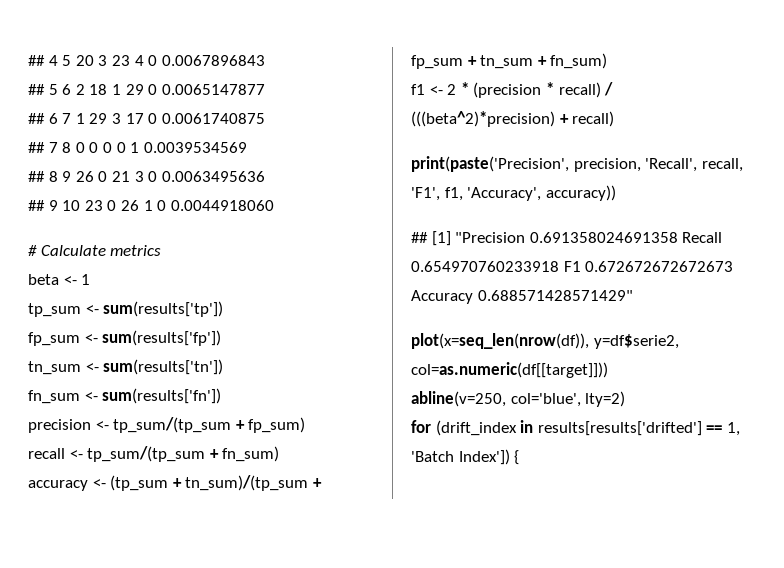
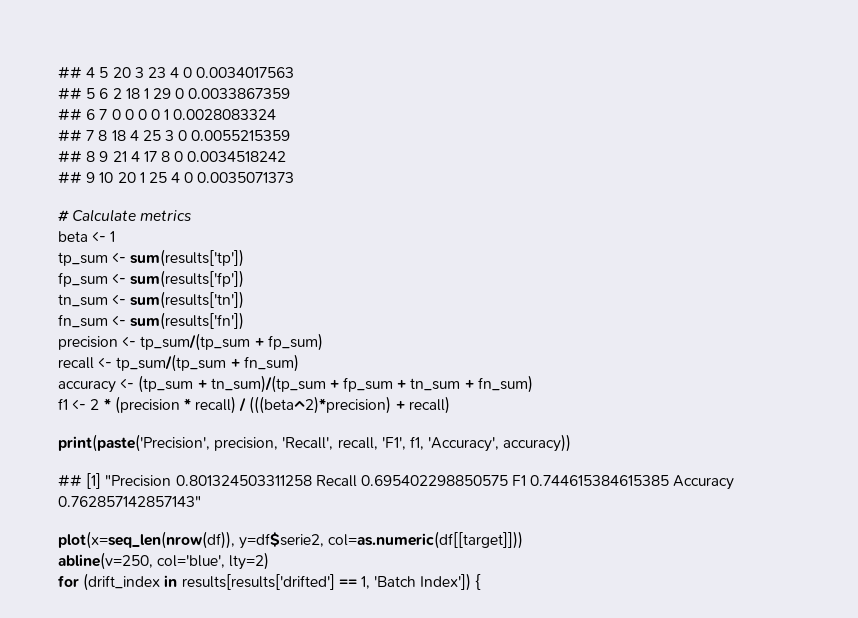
[161,55,265,66] 0.0067896843 -> [196,67,295,78] 0.0034017563
[161,84,265,95] 0.0065147877 -> [188,88,291,99] 0.0033867359
[75,113,265,124] [28,142,72,153] 1 29 3 17 0 0.0061740875 // ## 7 8 -> (108, 114) none
[143,142,247,153] [28,171,265,182] [28,200,274,211] 0.0039534569 // ## 8 9 26 0 21 3 0 0.0063495636 // ## 9 10 23 0 26 1 0 0.0044918060 -> [173,109,277,120] [58,129,291,142] [58,150,287,163] [58,171,295,184] 0.0028083324 // ## 7 8 18 4 25 3 0 0.0055215359 // ## 8 9 21 4 17 8 0 0.0034518242 // ## 9 10 20 1 25 4 0 0.0035071373
[529,232,723,243] [411,261,734,272] [411,290,633,304] 0.691358024691358 Recall 0.654970760233918 F1 0.672672672672673 Accuracy 0.688571428571429" -> [175,475,735,490] [58,496,201,507] 0.801324503311258 Recall 0.695402298850575 F1 0.744615384615385 Accuracy 0.762857142857143"

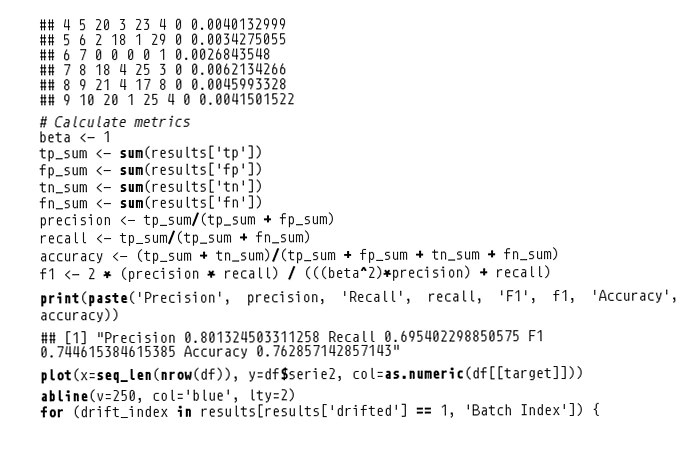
[196,67,295,78] 0.0034017563 -> [190,18,287,30] 0.0040132999
[188,88,291,99] 0.0033867359 -> [190,33,287,45] 0.0034275055
[173,109,277,120] 0.0028083324 -> [174,48,271,60] 0.0026843548
[191,130,291,141] 0.0055215359 -> [190,63,287,75] 0.0062134266
[187,151,287,162] 0.0034518242 -> [190,78,287,90] 0.0045993328
[197,172,295,183] 0.0035071373 -> [198,93,295,105] 0.0041501522

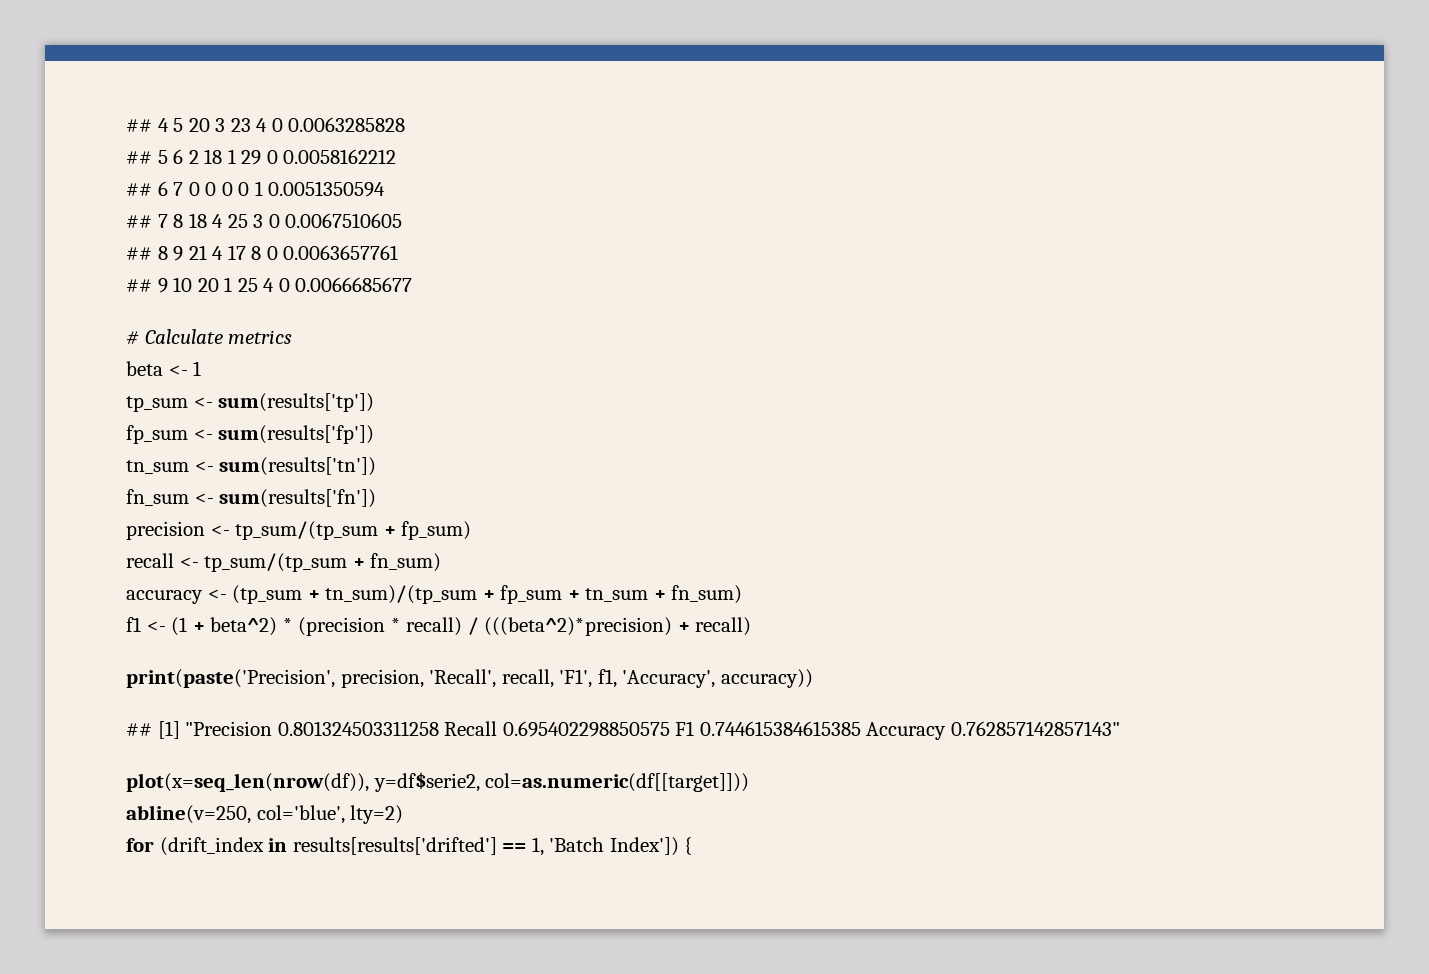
[190,18,287,30] 0.0040132999 -> [288,117,406,132] 0.0063285828
[190,33,287,45] 0.0034275055 -> [283,149,397,164] 0.0058162212
[174,48,271,60] 0.0026843548 -> [268,181,386,197] 0.0051350594
[190,63,287,75] 0.0062134266 -> [285,213,403,228] 0.0067510605
[190,78,287,90] 0.0045993328 -> [283,245,399,260] 0.0063657761
[198,93,295,105] 0.0041501522 -> [295,277,413,292] 0.0066685677
[87,268,96,280] 2 -> [171,617,278,636] (1 + beta^2)

